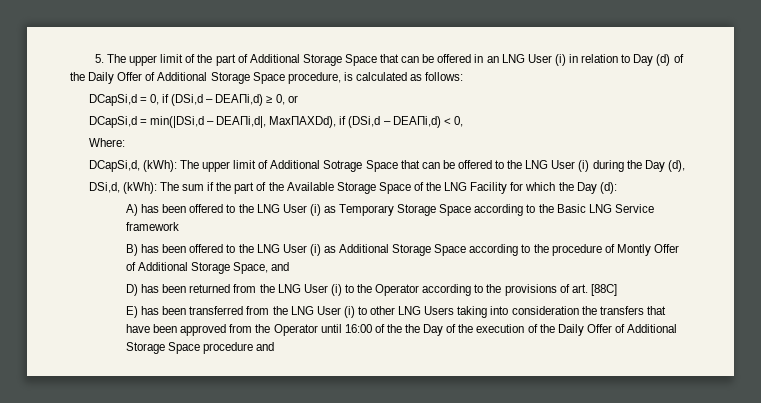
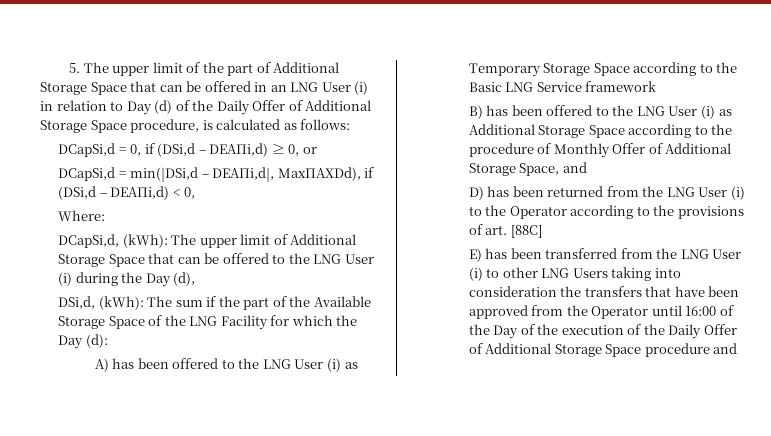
[323,160,363,172] Sotrage -> [58,254,106,267] Storage
[616,244,651,256] Montly -> [553,143,610,158] Monthly
[405,324,421,333] the -> (490, 329) none

